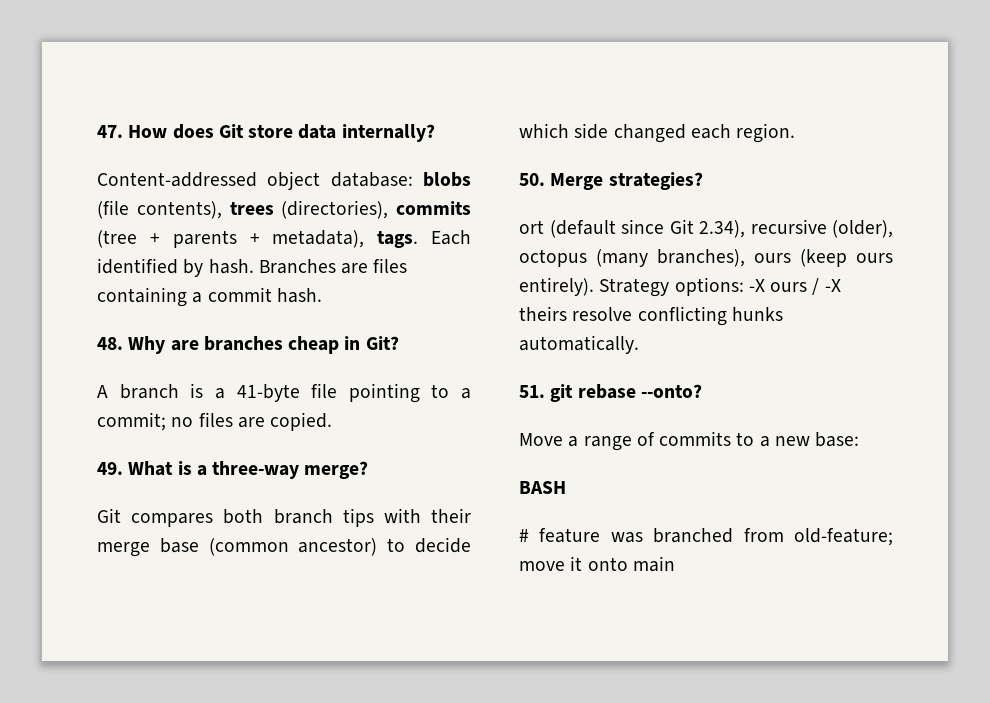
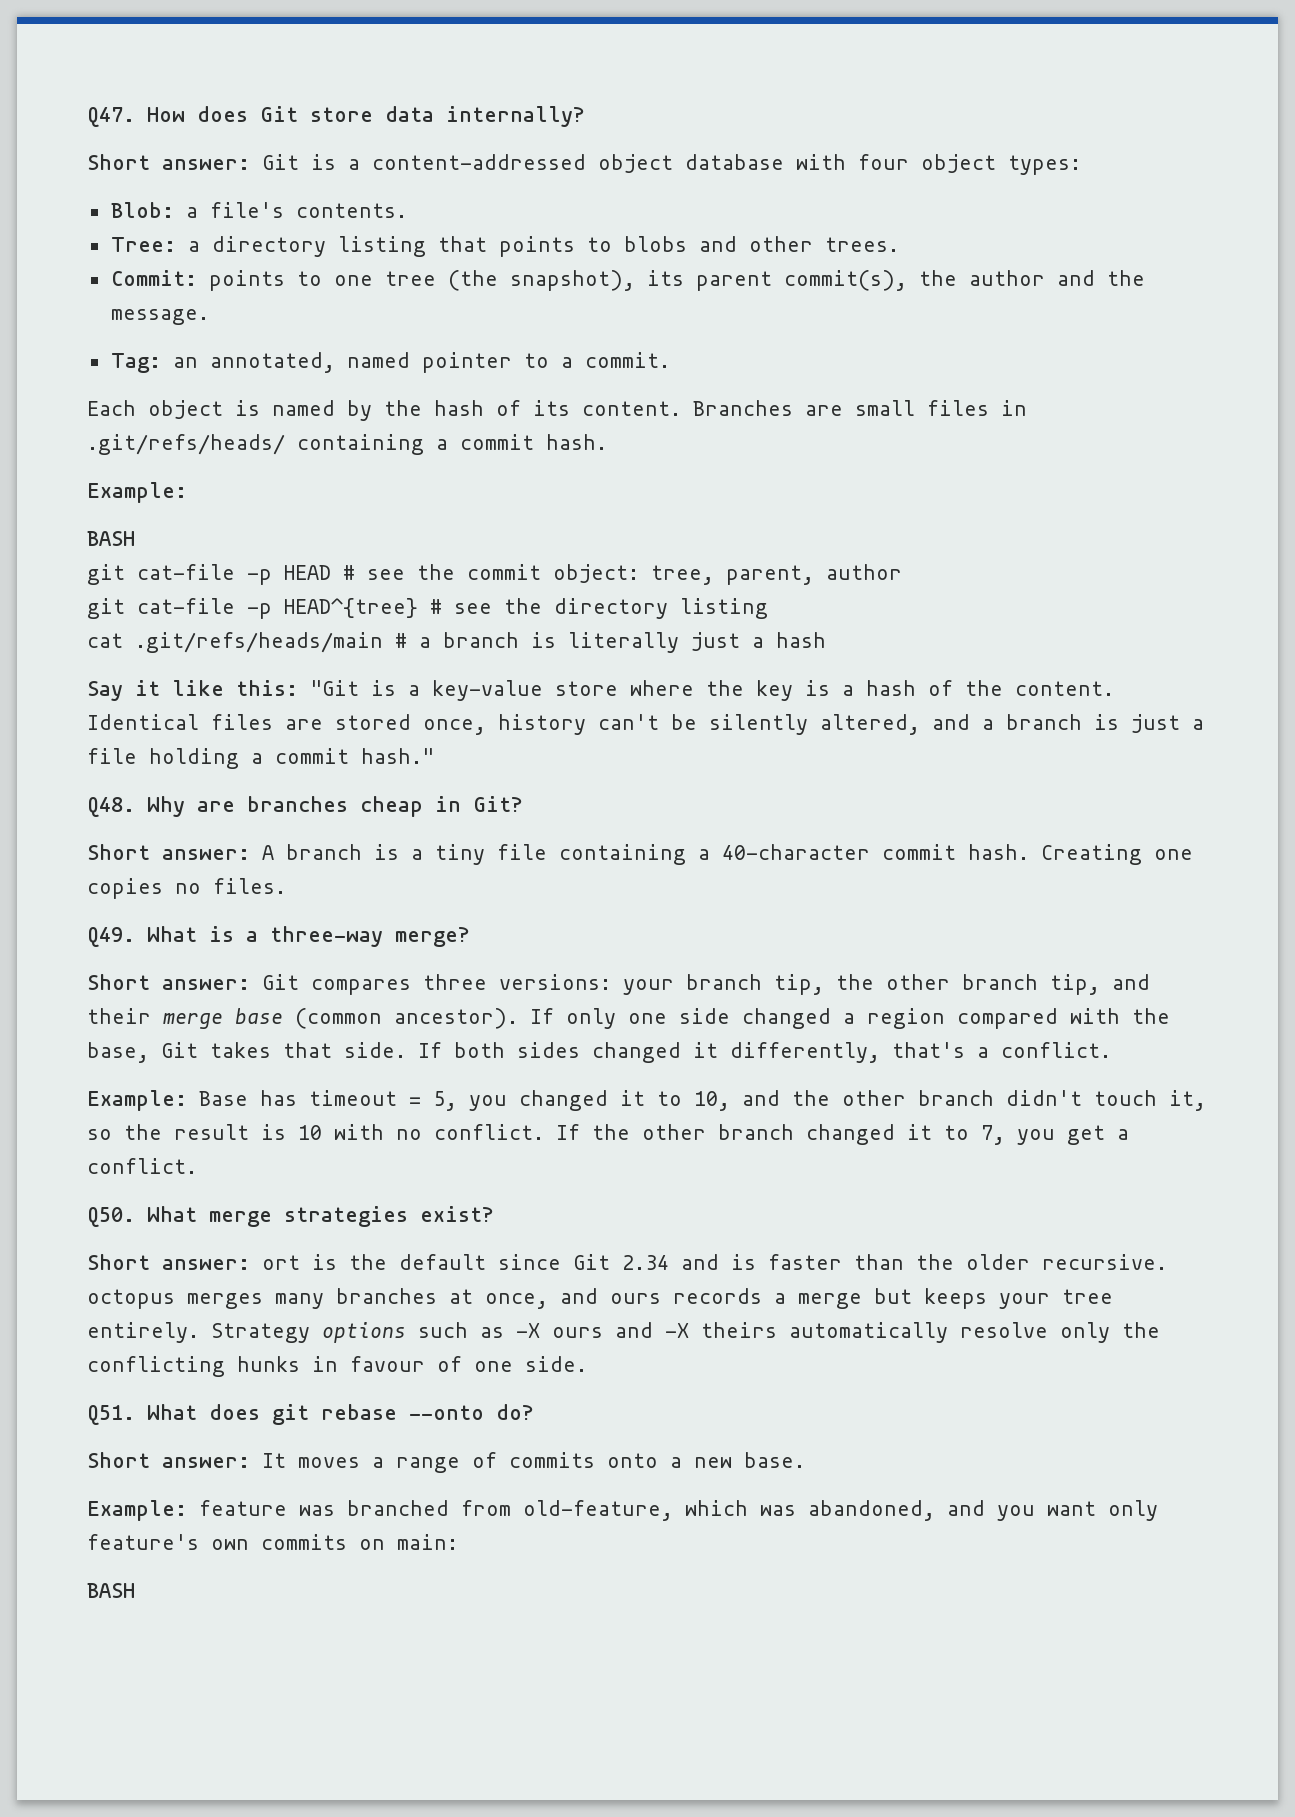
[97,125,123,138] 47. -> [87,107,135,127] Q47.
[97,171,471,190] [97,200,471,219] [97,230,471,248] [97,258,408,277] [97,287,322,307] [97,337,123,350] Content-addressed object database: blobs (file contents), trees (directories), commits (tree + parents + metadata), tags. Each identified by hash. Branches are files containing a commit hash. // 48. -> [87,154,1081,175] [110,202,407,218] [110,236,899,257] [110,270,1145,291] [110,309,209,325] [110,352,670,373] [87,400,1027,421] [87,434,607,455] [87,482,187,503] [87,531,135,546] [87,564,902,585] [87,598,768,619] [87,632,826,653] [87,680,1114,701] [87,714,1204,735] [87,748,434,769] [87,797,135,817] Short answer: Git is a content-addressed object database with four object types: // Blob: a file's contents. // Tree: a directory listing that points to blobs and other trees. // Commit: points to one tree (the snapshot), its parent commit(s), the author and the message. // Tag: an annotated, named pointer to a commit. // Each object is named by the hash of its content. Branches are small files in .git/refs/heads/ containing a commit hash. // Example: // BASH // git cat-file -p HEAD # see the commit object: tree, parent, author // git cat-file -p HEAD^{tree} # see the directory listing // cat .git/refs/heads/main # a branch is literally just a hash // Say it like this: "Git is a key-value store where the key is a hash of the content. Identical files are stored once, history can't be silently altered, and a branch is just a file holding a commit hash." // Q48.
(399, 343) none -> [87,844,250,860] Short answer:
[236,383,471,403] [97,412,333,431] [97,462,123,475] 41-byte file pointing to a commit; no files are copied. // 49. -> [435,844,1193,865] [87,878,286,899] [87,927,135,947] tiny file containing a 40-character commit hash. Creating one copies no files. // Q49.
[97,508,471,527] [97,537,472,557] [519,123,796,143] [519,172,703,190] [519,219,893,238] [519,249,893,267] [519,277,744,297] Git compares both branch tips with their merge base (common ancestor) to decide which side changed each region. // 50. Merge strategies? // ort (default since Git 2.34), recursive (older), octopus (many branches), ours (keep ours entirely). Strategy options: -> [87,974,1150,995] [87,1008,1170,1029] [87,1042,1111,1063] [87,1090,1206,1111] [87,1124,1129,1145] [87,1158,197,1174] [87,1206,494,1227] [87,1254,1167,1270] [87,1288,1113,1309] [87,1322,504,1343] Short answer: Git compares three versions: your branch tip, the other branch tip, and their merge base (common ancestor). If only one side changed a region compared with the base, Git takes that side. If both sides changed it differently, that's a conflict. // Example: Base has timeout = 5, you changed it to 10, and the other branch didn't touch it, so the result is 10 with no conflict. If the other branch changed it to 7, you get a conflict. // Q50. What merge strategies exist? // Short answer: ort is the default since Git 2.34 and is faster than the older recursive. octopus merges many branches at once, and ours records a merge but keeps your tree entirely. Strategy options such as
[812,278,820,295] / -> [615,1322,653,1338] and
[572,306,783,326] [519,335,639,354] [519,384,702,402] [519,433,563,446] resolve conflicting hunks automatically. // 51. git rebase --onto? // Move -> [789,1322,1160,1343] [87,1356,587,1377] [87,1404,534,1425] [87,1452,360,1468] automatically resolve only the conflicting hunks in favour of one side. // Q51. What does git rebase --onto do? // Short answer: It moves
[736,432,755,446] to -> [607,1453,658,1468] onto
[815,432,860,447] [519,481,566,494] [519,529,529,542] base: // BASH // # -> [744,1452,805,1468] [87,1500,187,1521] base. // Example:
[794,528,893,546] [519,556,675,572] old-feature; move it onto main -> [523,1500,1158,1521] [87,1534,458,1550] [87,1583,135,1598] old-feature, which was abandoned, and you want only feature's own commits on main: // BASH

